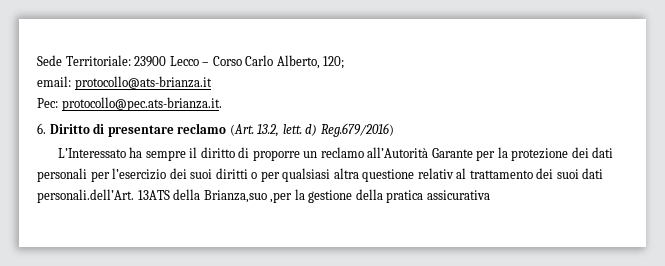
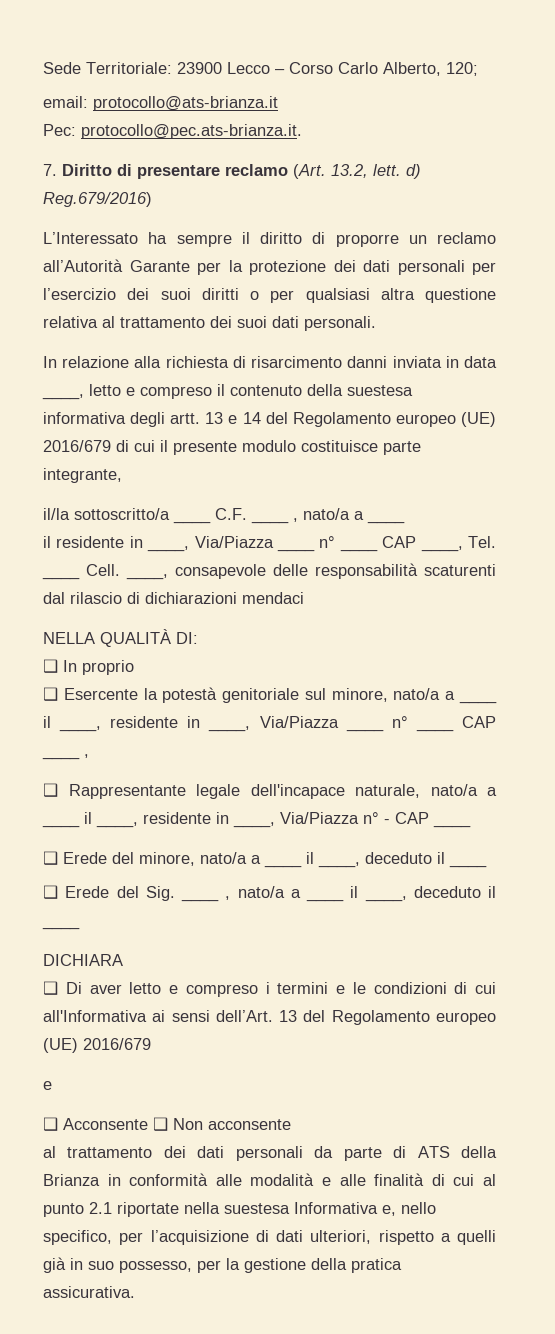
[37,123,46,134] 6. -> [43,164,57,176] 7.
[417,168,454,179] relativ -> [43,316,98,328] relativa
[37,189,293,203] personali.dell’Art. 13ATS della Brianza,suo ,per -> [304,316,376,331] [43,356,498,368] [42,384,413,400] [43,412,496,427] [43,440,421,455] [43,468,122,483] [43,508,170,520] [173,520,211,524] [215,508,247,520] [251,508,364,524] [367,520,405,524] [43,536,274,552] [277,548,315,552] [319,536,336,548] [339,548,378,552] [382,536,496,552] [42,576,80,580] [86,563,496,580] [43,592,304,604] [43,629,198,647] [43,659,134,675] [43,687,456,703] [458,700,497,704] [43,716,339,732] [345,728,384,732] [391,716,408,728] [415,728,454,732] [461,716,496,728] [42,754,89,760] [43,783,497,799] [42,824,80,828] [84,812,429,828] [433,824,471,828] [43,851,261,866] [264,864,302,868] [306,852,445,868] [449,864,487,868] [43,885,301,902] [306,898,344,902] [350,886,496,902] [42,926,80,930] [43,954,123,966] [43,981,496,997] [43,1010,496,1025] [43,1038,151,1053] [43,1081,52,1090] [43,1117,291,1131] [43,1146,498,1161] [43,1173,497,1186] [43,1202,436,1217] [43,1230,496,1245] [43,1257,221,1273] personali. // In relazione alla richiesta di risarcimento danni inviata in data ____, letto e compreso il contenuto della suestesa informativa degli artt. 13 e 14 del Regolamento europeo (UE) 2016/679 di cui il presente modulo costituisce parte integrante, // il/la sottoscritto/a ____ C.F. ____ , nato/a a ____ // il residente in ____, Via/Piazza ____ n° ____ CAP ____, Tel. ____ Cell. ____, consapevole delle responsabilità scaturenti dal rilascio di dichiarazioni mendaci // NELLA QUALITÀ DI: // ❑ In proprio // ❑ Esercente la potestà genitoriale sul minore, nato/a a ____ il ____, residente in ____, Via/Piazza ____ n° ____ CAP ____ , // ❑ Rappresentante legale dell'incapace naturale, nato/a a ____ il ____, residente in ____, Via/Piazza n° - CAP ____ // ❑ Erede del minore, nato/a a ____ il ____, deceduto il ____ // ❑ Erede del Sig. ____ , nato/a a ____ il ____, deceduto il ____ // DICHIARA // ❑ Di aver letto e compreso i termini e le condizioni di cui all'Informativa ai sensi dell’Art. 13 del Regolamento europeo (UE) 2016/679 // e // ❑ Acconsente ❑ Non acconsente // al trattamento dei dati personali da parte di ATS della Brianza in conformità alle modalità e alle finalità di cui al punto 2.1 riportate nella suestesa Informativa e, nello specifico, per l’acquisizione di dati ulteriori, rispetto a quelli già in suo possesso, per
[426,190,490,200] assicurativa -> [43,1286,135,1298] assicurativa.

